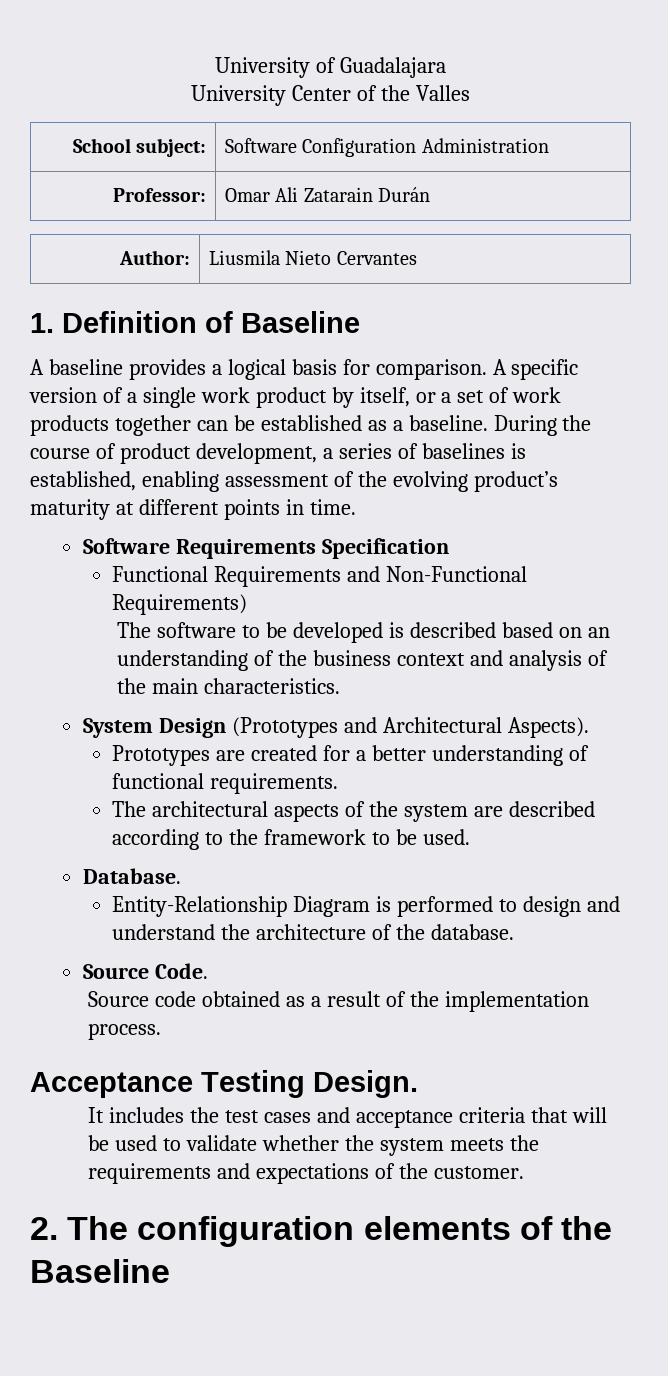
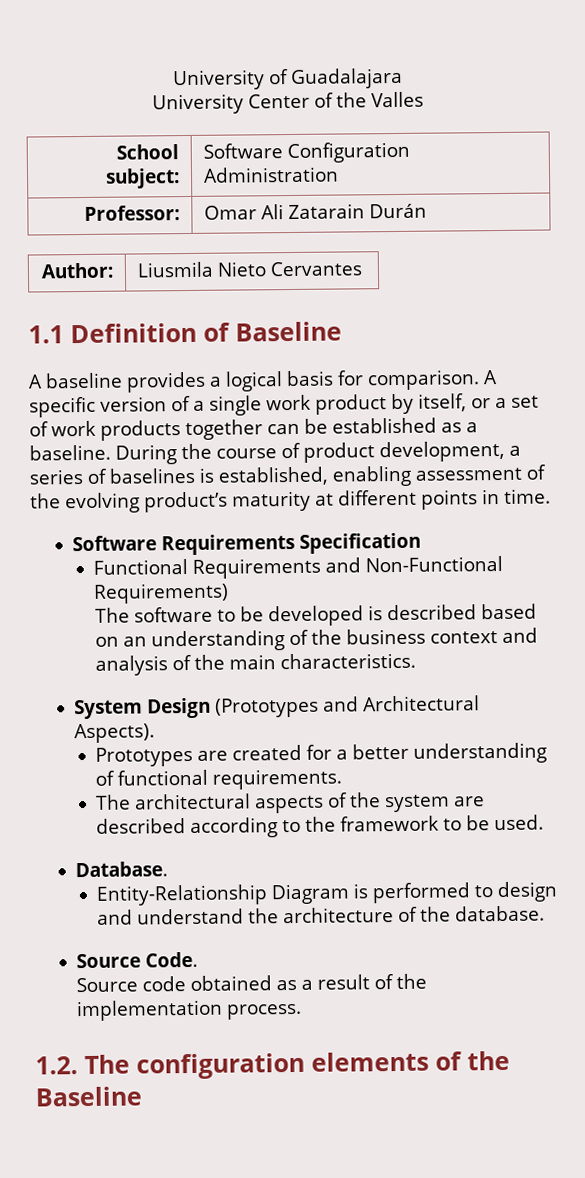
[30,313,54,333] 1. -> [28,325,64,344] 1.1
[30,1070,418,1098] [88,1107,607,1128] [88,1135,539,1156] [88,1163,524,1184] [30,1217,58,1240] Acceptance Testing Design. // It includes the test cases and acceptance criteria that will be used to validate whether the system meets the requirements and expectations of the customer. // 2. -> [35,1056,78,1075] 1.2.

